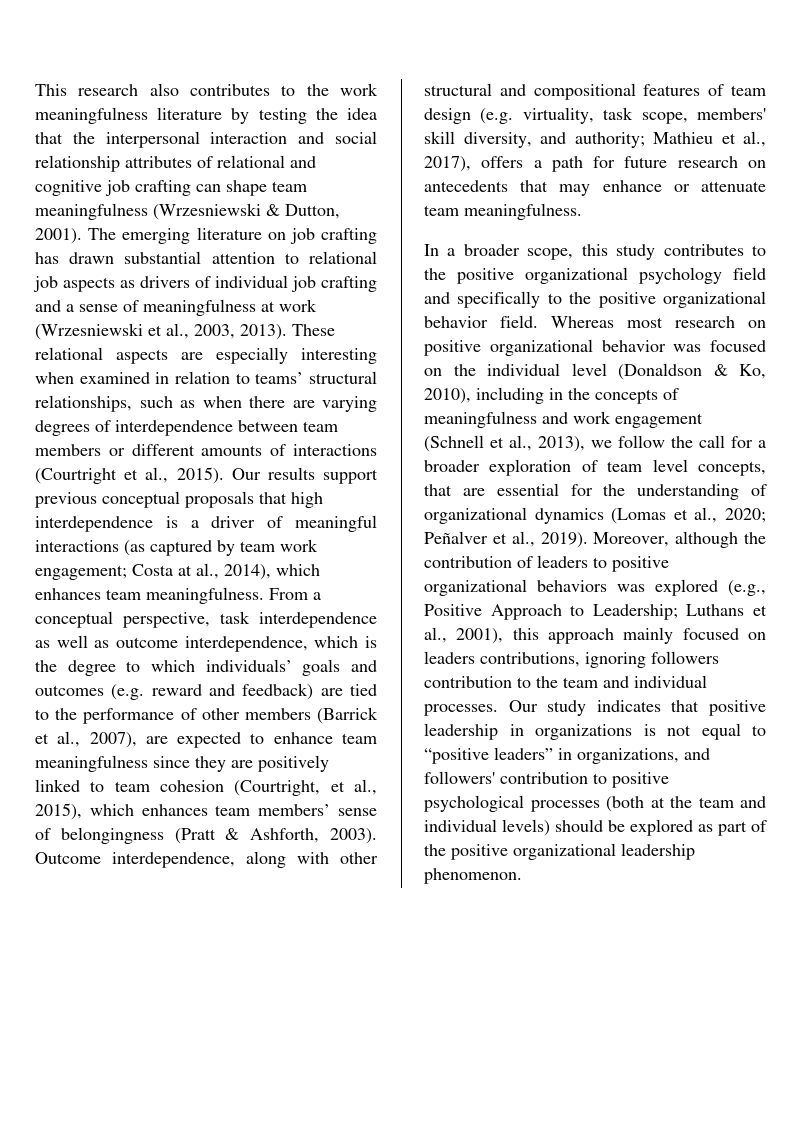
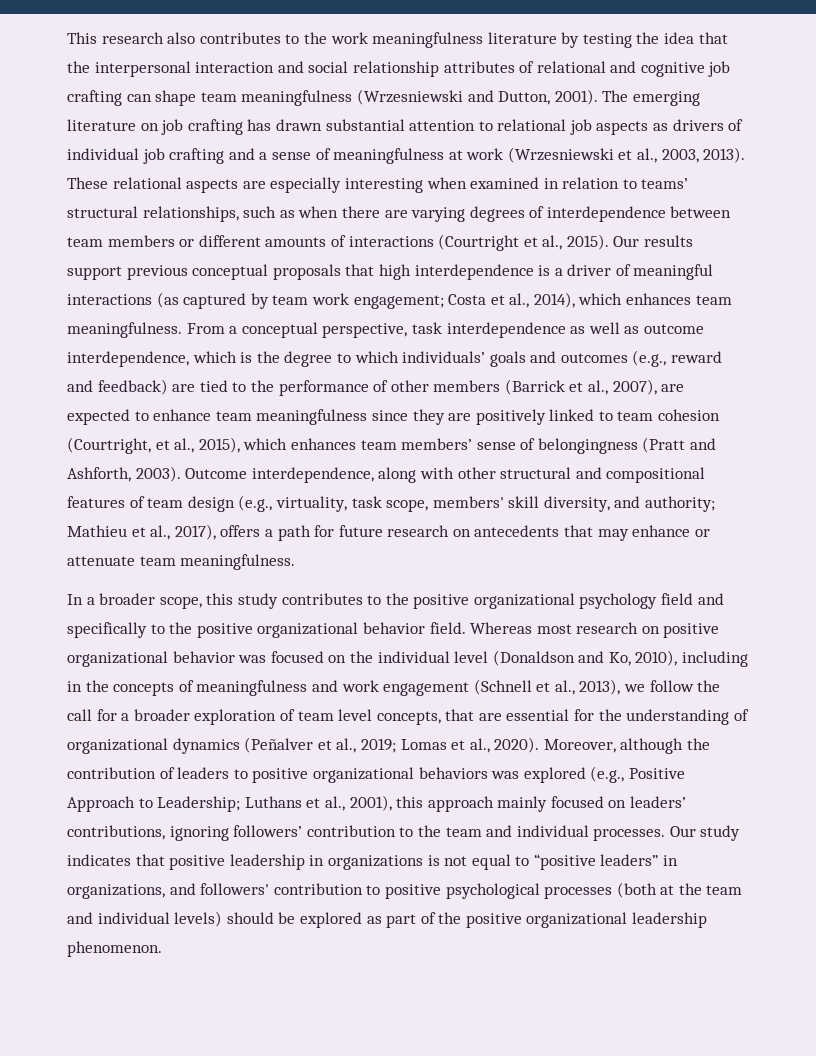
[266,204,280,216] & -> [467,90,494,102] and
[178,565,192,576] at -> [490,295,505,305] et
[111,684,145,700] (e.g. -> [632,350,667,367] (e.g.,
[225,828,240,840] & -> [690,438,717,450] and
[480,108,514,124] (e.g. -> [238,495,273,512] (e.g.,
[713,364,728,376] & -> [578,651,605,663] and
[611,507,766,524] [424,531,588,548] (Lomas et al., 2020; Peñalver et al., 2019). -> [244,737,540,753] (Peñalver et al., 2019; Lomas et al., 2020).
[424,651,475,664] leaders -> [630,796,687,808] leaders’
[651,651,719,664] followers -> [233,825,303,837] followers’

